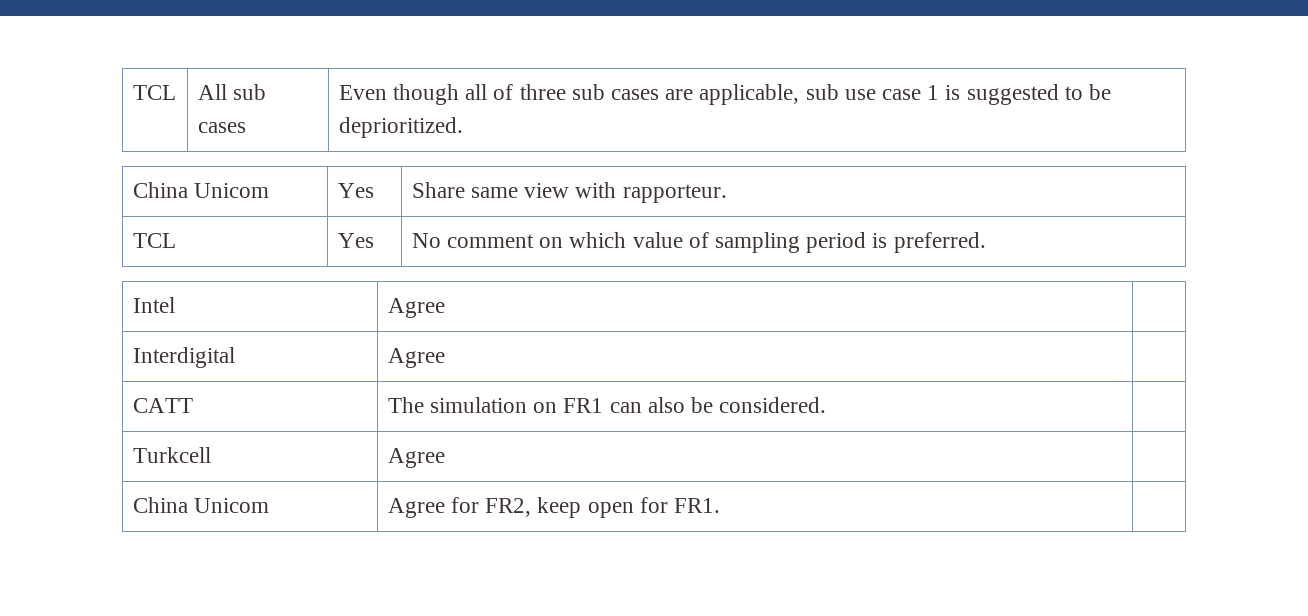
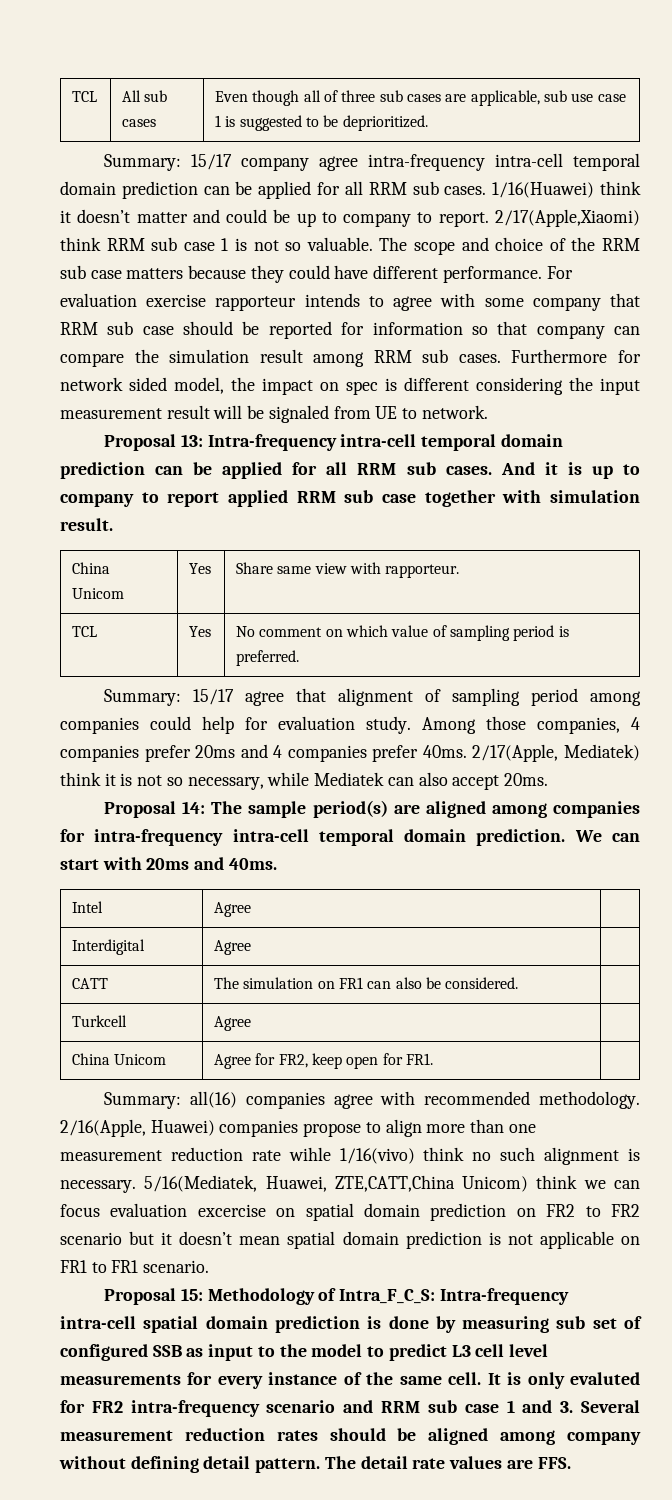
(463, 127) none -> [104,153,640,171] [60,181,641,199] [60,209,640,227] [60,237,641,255] [60,265,573,283] [60,293,640,311] [60,321,641,339] [60,349,641,367] [60,377,640,395] [60,405,488,423] [104,434,563,451] [60,462,641,479] [60,490,640,507] [60,518,113,531] // Summary: 15/17 company agree intra-frequency intra-cell temporal domain prediction can be applied for all RRM sub cases. 1/16(Huawei) think it doesn’t matter and could be up to company to report. 2/17(Apple,Xiaomi) think RRM sub case 1 is not so valuable. The scope and choice of the RRM sub case matters because they could have different performance. For evaluation exercise rapporteur intends to agree with some company that RRM sub case should be reported for information so that company can compare the simulation result among RRM sub cases. Furthermore for network sided model, the impact on spec is different considering the input measurement result will be signaled from UE to network. // Proposal 13: Intra-frequency intra-cell temporal domain prediction can be applied for all RRM sub cases. And it is up to company to report applied RRM sub case together with simulation result.
(986, 242) none -> [104,688,642,706] [60,716,640,734] [60,744,640,762] [60,772,548,790] [104,800,640,818] [60,829,641,846] [60,857,277,870] // Summary: 15/17 agree that alignment of sampling period among companies could help for evaluation study. Among those companies, 4 companies prefer 20ms and 4 companies prefer 40ms. 2/17(Apple, Mediatek) think it is not so necessary, while Mediatek can also accept 20ms. // Proposal 14: The sample period(s) are aligned among companies for intra-frequency intra-cell temporal domain prediction. We can start with 20ms and 40ms.
(720, 505) none -> [104,1091,640,1109] [60,1119,536,1137] [60,1147,641,1165] [60,1175,640,1193] [60,1203,640,1221] [60,1231,640,1249] [60,1260,210,1273] [104,1288,569,1305] [60,1316,642,1333] [60,1344,548,1361] [60,1372,640,1389] [60,1400,640,1417] [60,1428,641,1445] [59,1456,571,1473] // Summary: all(16) companies agree with recommended methodology. 2/16(Apple, Huawei) companies propose to align more than one measurement reduction rate wihle 1/16(vivo) think no such alignment is necessary. 5/16(Mediatek, Huawei, ZTE,CATT,China Unicom) think we can focus evaluation excercise on spatial domain prediction on FR2 to FR2 scenario but it doesn’t mean spatial domain prediction is not applicable on FR1 to FR1 scenario. // Proposal 15: Methodology of Intra_F_C_S: Intra-frequency intra-cell spatial domain prediction is done by measuring sub set of configured SSB as input to the model to predict L3 cell level measurements for every instance of the same cell. It is only evaluted for FR2 intra-frequency scenario and RRM sub case 1 and 3. Several measurement reduction rates should be aligned among company without defining detail pattern. The detail rate values are FFS.

